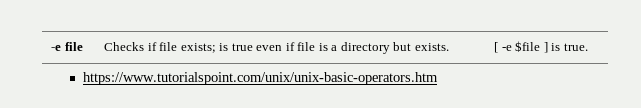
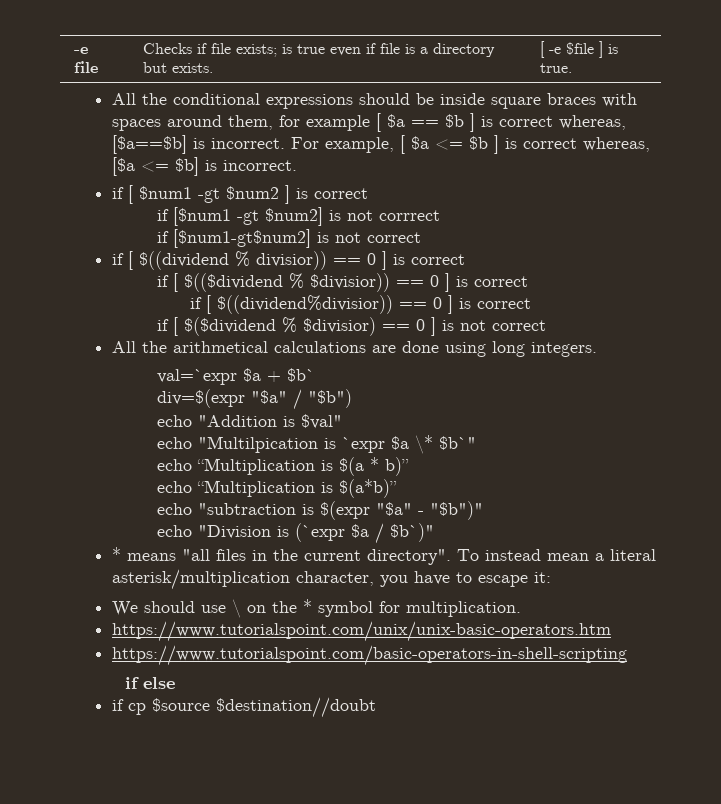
[83,72,439,85] https://www.tutorialspoint.com/unix/unix-basic-operators.htm -> [111,93,637,109] [111,113,626,132] [111,135,650,154] [111,157,297,176] [111,185,368,204] [157,207,441,226] [157,229,422,248] [111,251,465,270] [157,273,529,292] [189,295,531,314] [157,317,547,336] [111,341,597,357] [157,368,316,385] [157,389,353,410] [157,414,343,429] [157,435,477,454] [157,457,410,476] [157,479,398,498] [157,501,484,520] [157,523,435,544] [111,547,656,565] [111,569,551,590] [111,599,521,618] [111,621,611,642] [111,645,627,666] [124,677,175,689] [111,697,376,718] All the conditional expressions should be inside square braces with spaces around them, for example [ $a == $b ] is correct whereas, [$a==$b] is incorrect. For example, [ $a <= $b ] is correct whereas, [$a <= $b] is incorrect. // if [ $num1 -gt $num2 ] is correct // if [$num1 -gt $num2] is not corrrect // if [$num1-gt$num2] is not correct // if [ $((dividend % divisior)) == 0 ] is correct // if [ $(($dividend % $divisior)) == 0 ] is correct // if [ $((dividend%divisior)) == 0 ] is correct // if [ $($dividend % $divisior) == 0 ] is not correct // All the arithmetical calculations are done using long integers. // val=`expr $a + $b` // div=$(expr "$a" / "$b") // echo "Addition is $val" // echo "Multilpication is `expr $a \* $b`" // echo “Multiplication is $(a * b)” // echo “Multiplication is $(a*b)” // echo "subtraction is $(expr "$a" - "$b")" // echo "Division is (`expr $a / $b`)" // * means "all files in the current directory". To instead mean a literal asterisk/multiplication character, you have to escape it: // We should use \ on the * symbol for multiplication. // https://www.tutorialspoint.com/unix/unix-basic-operators.htm // https://www.tutorialspoint.com/basic-operators-in-shell-scripting // if else // if cp $source $destination//doubt

